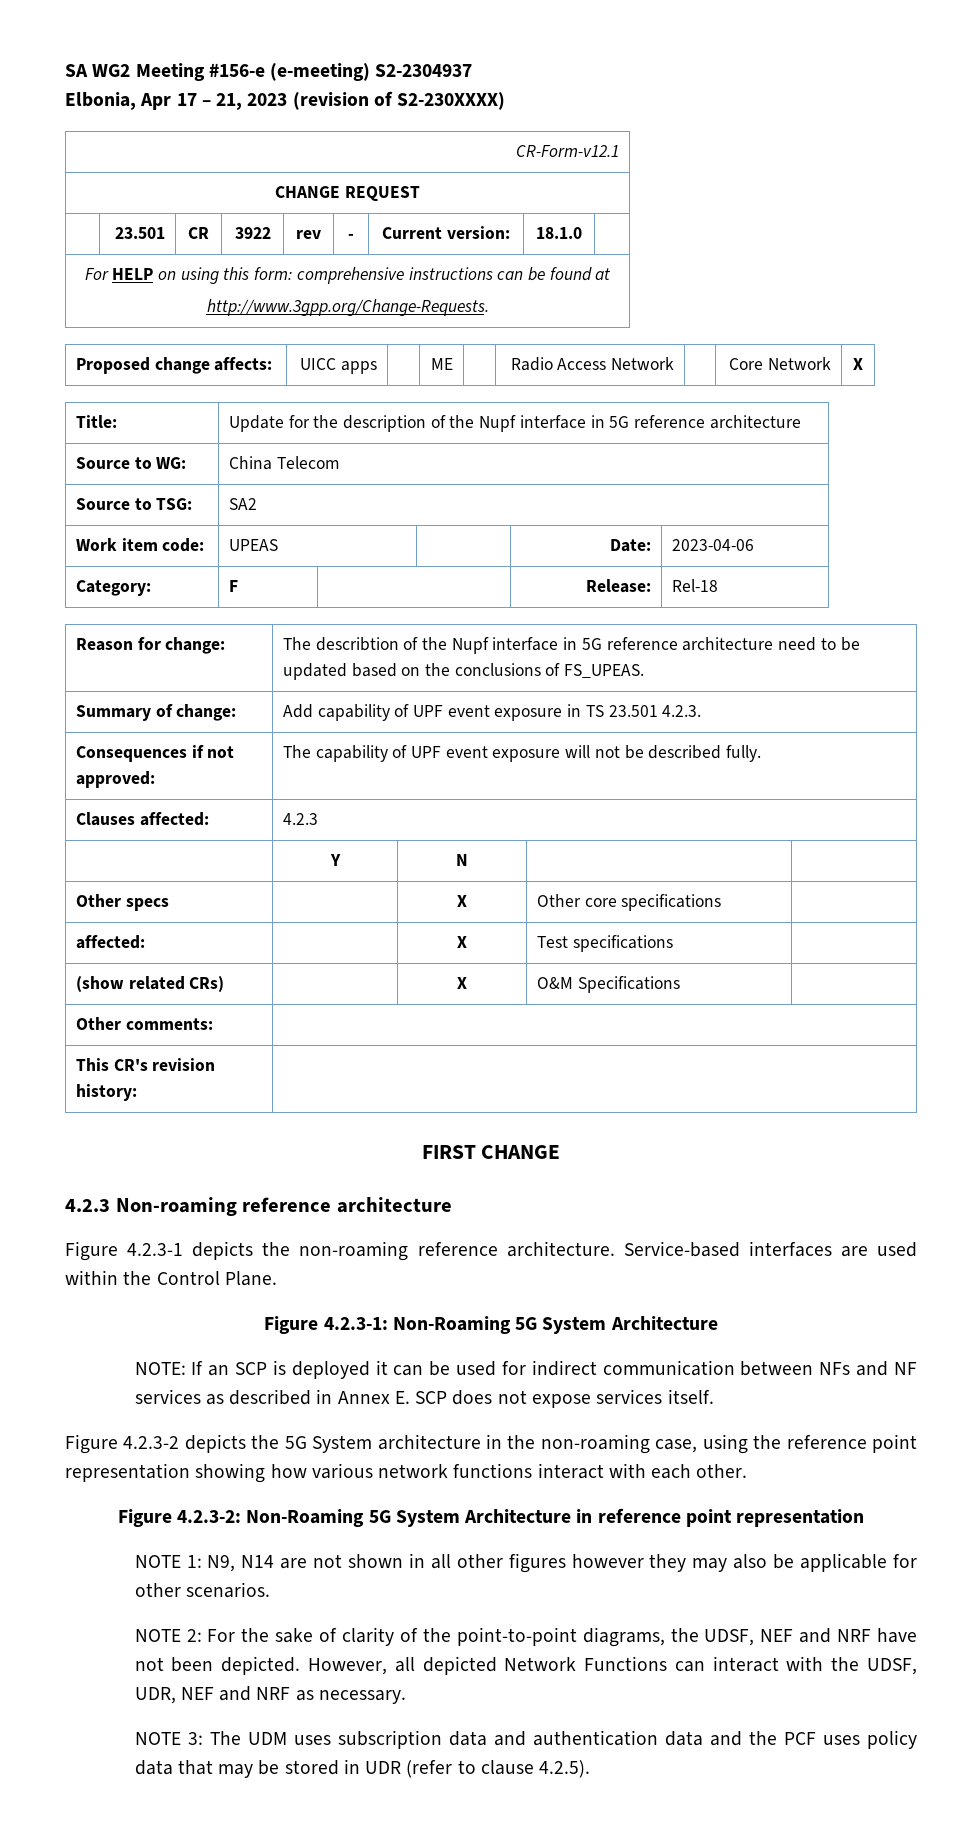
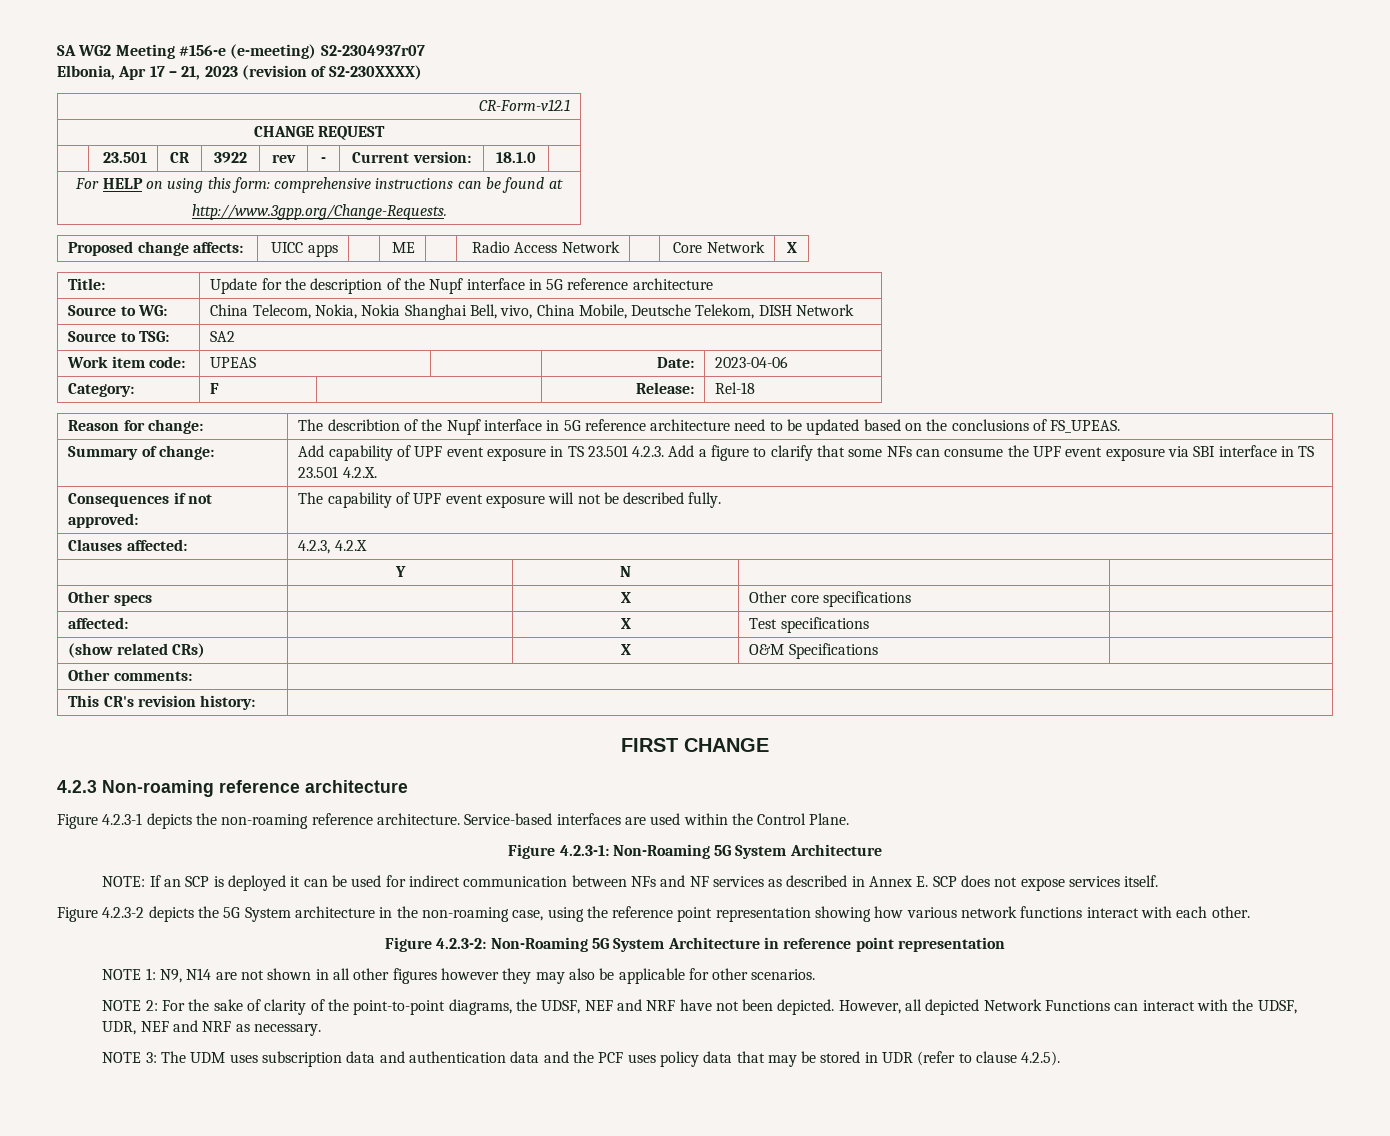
[375,64,473,77] S2-2304937 -> [320,45,425,56] S2-2304937r07
[276,456,340,469] Telecom -> [252,304,855,320] Telecom, Nokia, Nokia Shanghai Bell, vivo, China Mobile, Deutsche Telekom, DISH Network
(702, 711) none -> [668,445,1315,461] [298,466,377,478] Add a figure to clarify that some NFs can consume the UPF event exposure via SBI interface in TS 23.501 4.2.X.
[282,813,318,825] 4.2.3 -> [298,540,367,554] 4.2.3, 4.2.X

